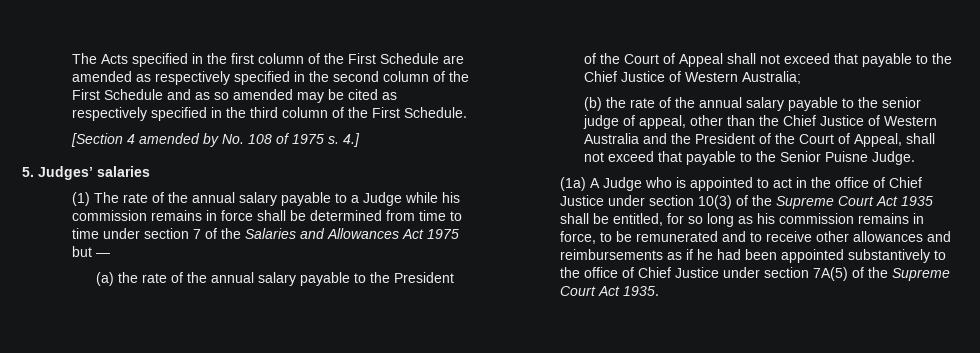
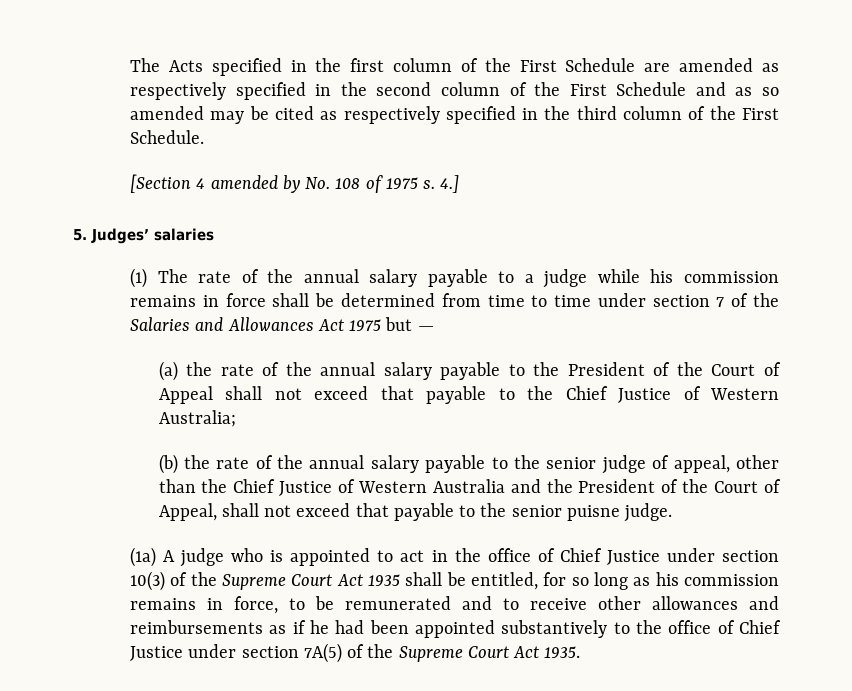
[362,192,402,206] Judge -> [543,269,588,288] judge
[780,151,916,165] Senior Puisne Judge. -> [511,503,673,522] senior puisne judge.
[602,177,642,191] Judge -> [180,548,225,567] judge

